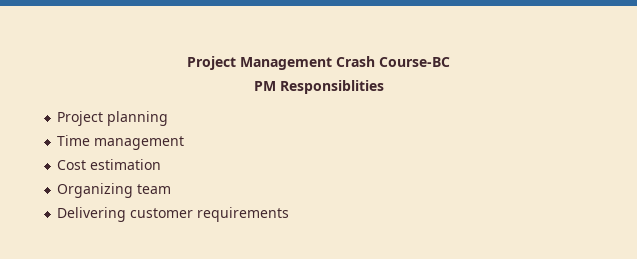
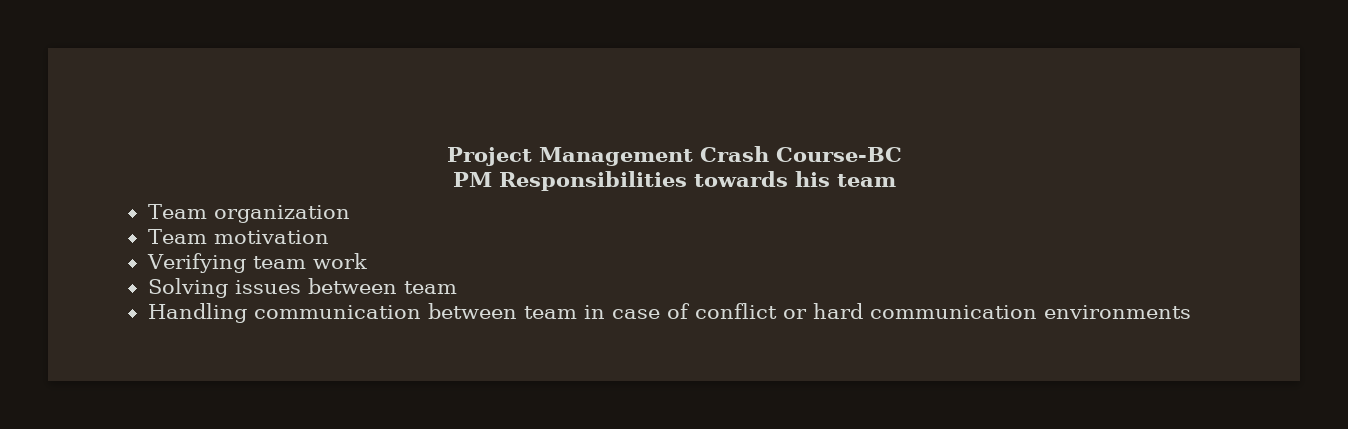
[279,80,384,94] [57,111,169,126] [57,135,185,150] [57,159,162,170] [57,183,172,198] [57,207,290,222] Responsiblities // Project planning // Time management // Cost estimation // Organizing team // Delivering customer requirements -> [498,171,896,191] [147,204,350,223] [147,229,329,244] [146,253,367,273] [147,278,457,298] [147,303,1191,323] Responsibilities towards his team // Team organization // Team motivation // Verifying team work // Solving issues between team // Handling communication between team in case of conflict or hard communication environments

